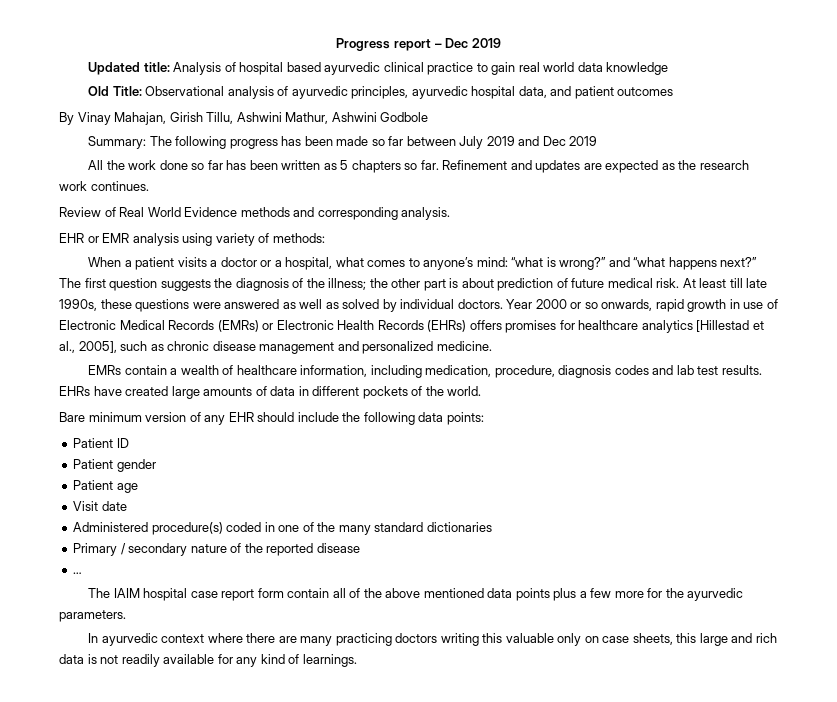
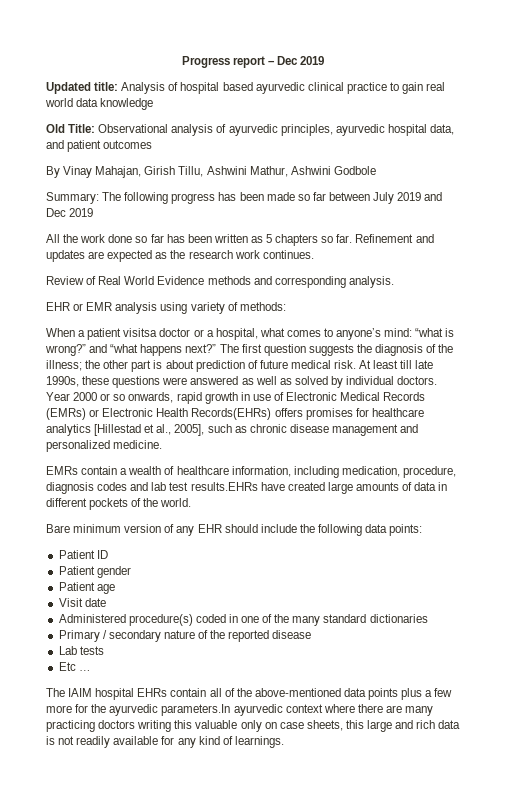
[177,257,218,267] visits a -> [123,328,158,337] visitsa
[377,320,467,332] Records (EHRs) -> [191,408,272,420] Records(EHRs)
[721,365,762,375] [59,386,90,396] results. EHRs -> [190,482,258,491] results.EHRs
(360, 548) none -> [58,646,104,655] [58,662,76,671] Lab tests // Etc
[190,588,284,601] case report form -> [137,688,168,697] EHRs
[385,588,484,598] above mentioned -> [254,688,341,697] above-mentioned
[59,610,126,622] [88,633,99,643] parameters. // In -> [161,704,231,716] parameters.In

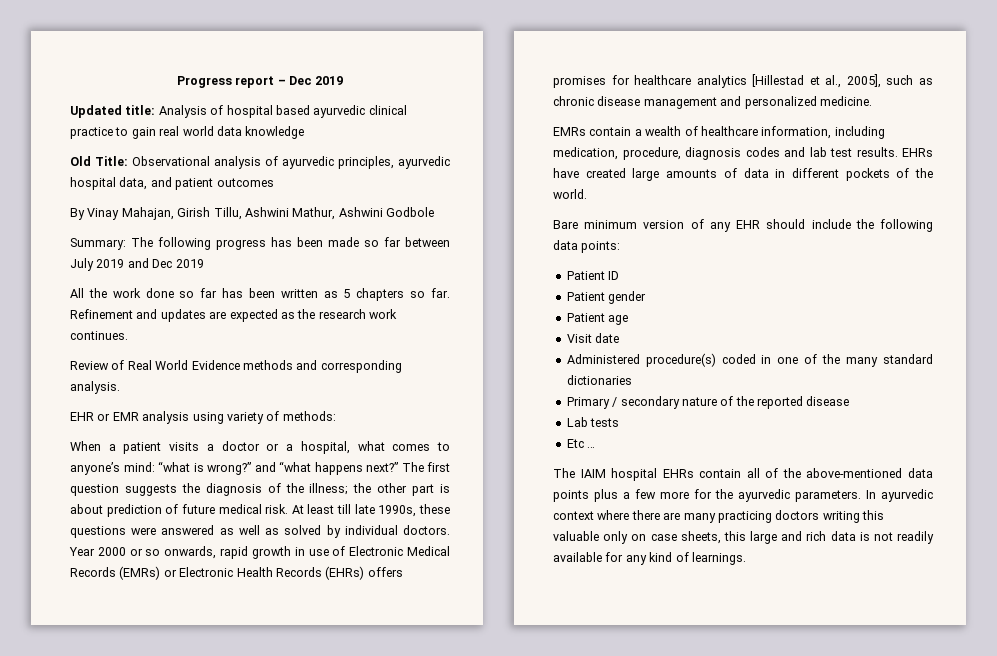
[123,328,158,337] visitsa -> [169,442,214,451] visits a
[191,408,272,420] Records(EHRs) -> [275,566,365,580] Records (EHRs)
[190,482,258,491] results.EHRs -> [856,147,933,157] results. EHRs
[161,704,231,716] parameters.In -> [795,490,876,502] parameters. In

